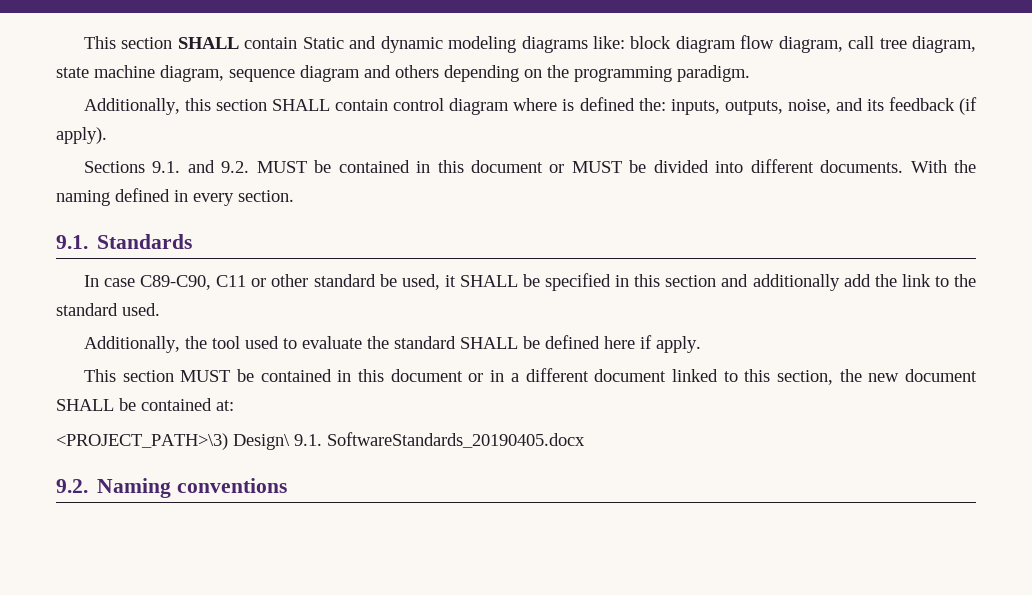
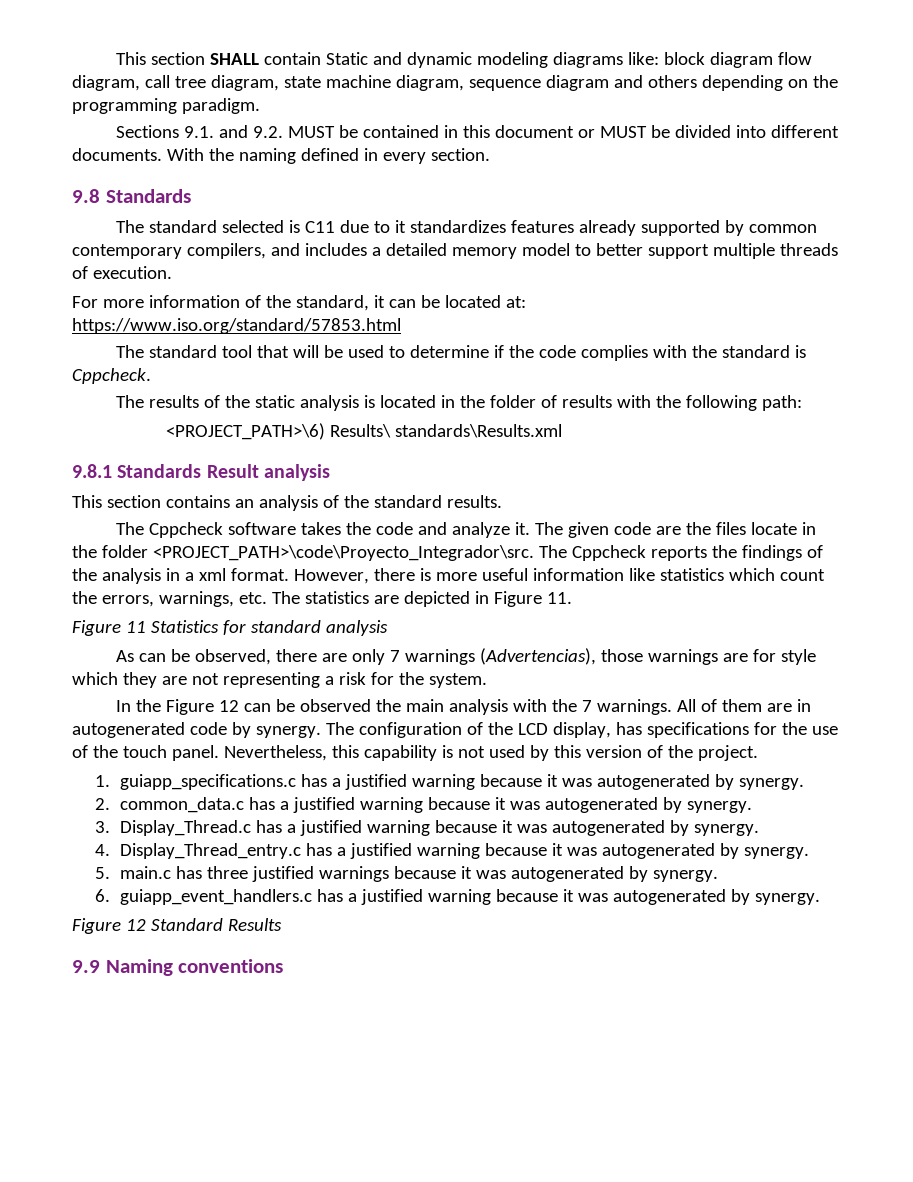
[83,97,978,115] [56,127,107,144] // Additionally, this section SHALL contain control diagram where is defined the: inputs, outputs, noise, and its feedback (if apply). -> (260, 106) none
[56,235,88,249] 9.1. -> [72,189,100,203] 9.8
[83,273,977,291] [56,303,160,316] [83,335,701,353] [83,368,977,385] [56,398,234,411] [56,432,585,450] [56,479,88,493] In case C89-C90, C11 or other standard be used, it SHALL be specified in this section and additionally add the link to the standard used. // Additionally, the tool used to evaluate the standard SHALL be defined here if apply. // This section MUST be contained in this document or in a different document linked to this section, the new document SHALL be contained at: // <PROJECT_PATH>\3) Design\ 9.1. SoftwareStandards_20190405.docx // 9.2. -> [115,220,817,236] [72,243,838,259] [72,266,172,279] [72,295,526,311] [72,318,401,334] [115,345,806,361] [72,368,151,384] [115,395,802,411] [165,423,562,440] [72,464,330,481] [72,495,502,511] [115,522,816,538] [72,545,823,561] [72,568,825,584] [72,591,572,607] [72,620,388,636] [115,648,816,665] [72,672,487,688] [115,699,811,715] [72,722,838,738] [72,745,758,761] [95,774,804,790] [95,797,752,813] [95,820,759,836] [95,843,809,859] [95,866,718,882] [95,889,820,905] [72,918,282,934] [72,960,100,973] The standard selected is C11 due to it standardizes features already supported by common contemporary compilers, and includes a detailed memory model to better support multiple threads of execution. // For more information of the standard, it can be located at: https://www.iso.org/standard/57853.html // The standard tool that will be used to determine if the code complies with the standard is Cppcheck. // The results of the static analysis is located in the folder of results with the following path: // <PROJECT_PATH>\6) Results\ standards\Results.xml // 9.8.1 Standards Result analysis // This section contains an analysis of the standard results. // The Cppcheck software takes the code and analyze it. The given code are the files locate in the folder <PROJECT_PATH>\code\Proyecto_Integrador\src. The Cppcheck reports the findings of the analysis in a xml format. However, there is more useful information like statistics which count the errors, warnings, etc. The statistics are depicted in Figure 11. // Figure 11 Statistics for standard analysis // As can be observed, there are only 7 warnings (Advertencias), those warnings are for style which they are not representing a risk for the system. // In the Figure 12 can be observed the main analysis with the 7 warnings. All of them are in autogenerated code by synergy. The configuration of the LCD display, has specifications for the use of the touch panel. Nevertheless, this capability is not used by this version of the project. // 1. guiapp_specifications.c has a justified warning because it was autogenerated by synergy. // 2. common_data.c has a justified warning because it was autogenerated by synergy. // 3. Display_Thread.c has a justified warning because it was autogenerated by synergy. // 4. Display_Thread_entry.c has a justified warning because it was autogenerated by synergy. // 5. main.c has three justified warnings because it was autogenerated by synergy. // 6. guiapp_event_handlers.c has a justified warning because it was autogenerated by synergy. // Figure 12 Standard Results // 9.9

